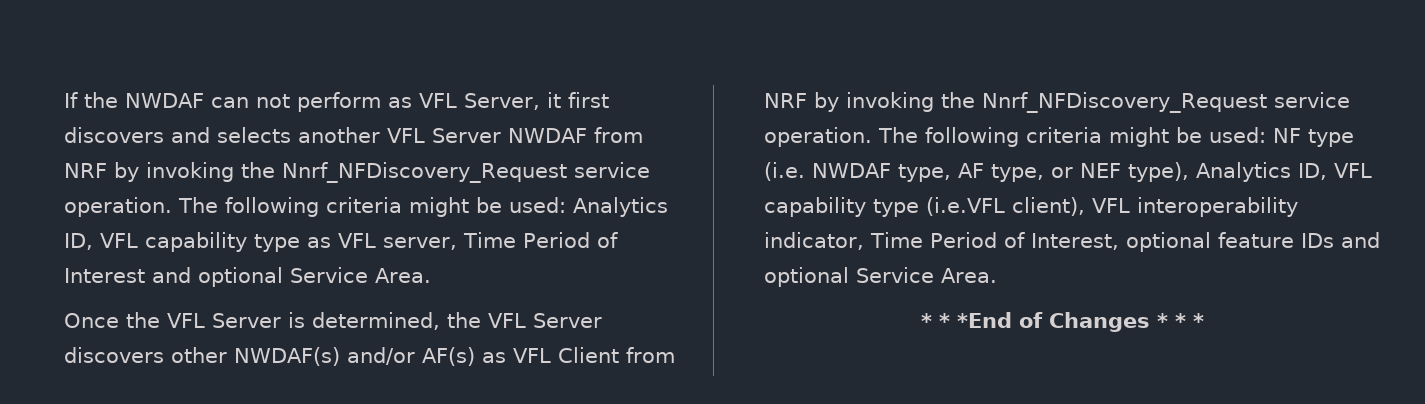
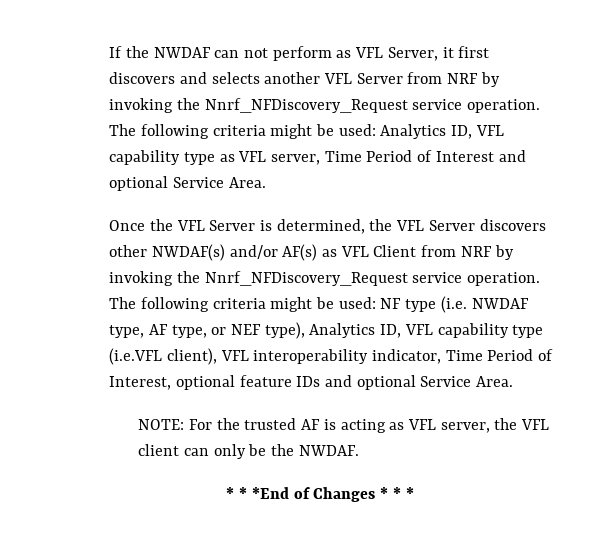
[508,128,588,143] NWDAF -> (403, 78) none
(998, 275) none -> [138,418,550,433] [138,444,359,459] // NOTE: For the trusted AF is acting as VFL server, the VFL client can only be the NWDAF.

